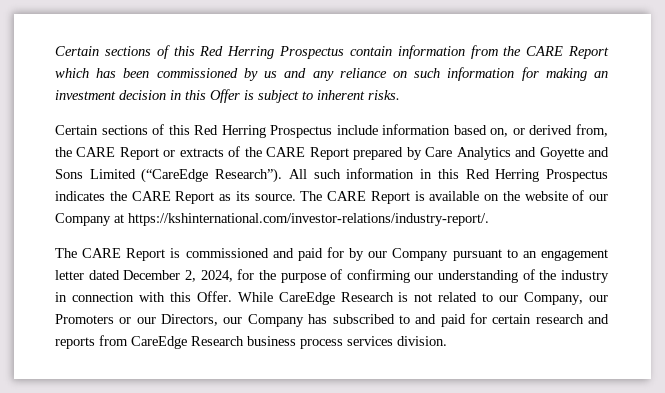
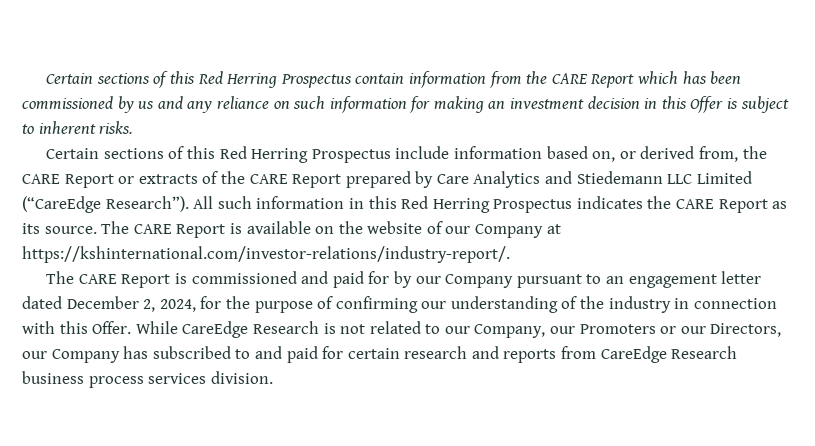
[539,147,609,160] [55,169,83,179] Goyette and Sons -> [576,171,693,184] Stiedemann LLC

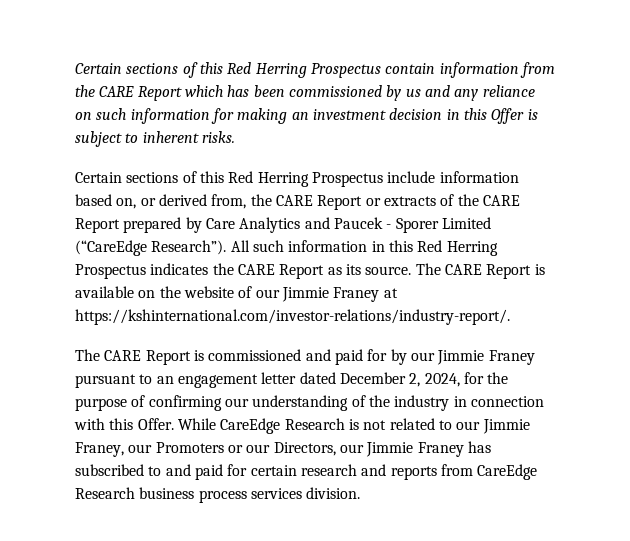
[576,171,693,184] Stiedemann LLC -> [333,217,439,233] Paucek - Sporer
[475,224,544,238] Company -> [281,287,380,302] Jimmie Franey
[445,274,514,288] Company -> [437,350,535,365] Jimmie Franey
[474,324,546,338] Company, -> [482,419,530,434] [75,442,124,457] Jimmie Franey,
[51,349,120,363] Company -> [366,442,464,457] Jimmie Franey

